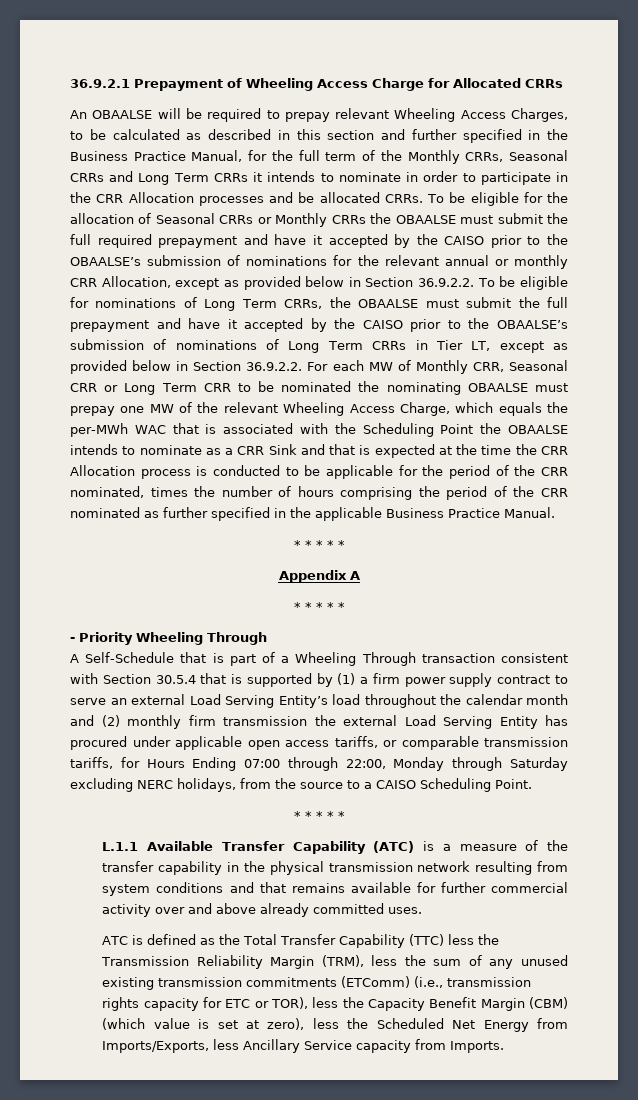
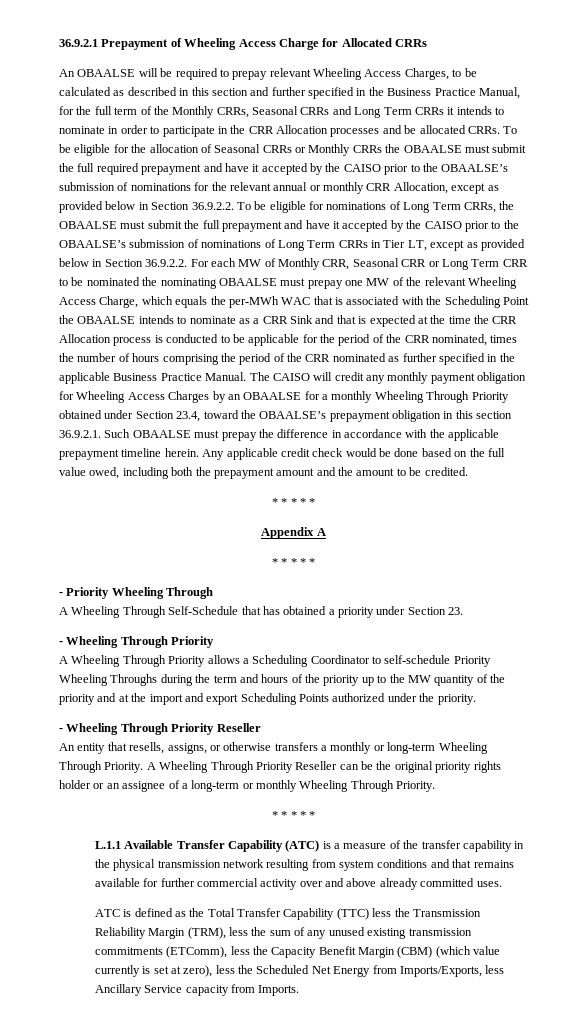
(555, 512) none -> [249,372,527,384] [59,391,509,403] [59,410,513,422] [59,429,500,441] [59,448,505,460] [59,467,468,479] The CAISO will credit any monthly payment obligation for Wheeling Access Charges by an OBAALSE for a monthly Wheeling Through Priority obtained under Section 23.4, toward the OBAALSE’s prepayment obligation in this section 36.9.2.1. Such OBAALSE must prepay the difference in accordance with the applicable prepayment timeline herein. Any applicable credit check would be done based on the full value owed, including both the prepayment amount and the amount to be credited.
[85,652,568,666] [70,673,568,687] [70,694,568,708] [70,715,568,729] [70,736,568,750] [70,757,568,771] [70,778,532,792] Self-Schedule that is part of a Wheeling Through transaction consistent with Section 30.5.4 that is supported by (1) a firm power supply contract to serve an external Load Serving Entity’s load throughout the calendar month and (2) monthly firm transmission the external Load Serving Entity has procured under applicable open access tariffs, or comparable transmission tariffs, for Hours Ending 07:00 through 22:00, Monday through Saturday excluding NERC holidays, from the source to a CAISO Scheduling Point. -> [71,606,464,618] [59,636,215,648] [59,655,491,667] [59,674,505,686] [59,693,476,705] [59,723,261,735] [59,742,488,754] [59,761,501,773] [59,780,436,792] Wheeling Through Self-Schedule that has obtained a priority under Section 23. // - Wheeling Through Priority // A Wheeling Through Priority allows a Scheduling Coordinator to self-schedule Priority Wheeling Throughs during the term and hours of the priority up to the MW quantity of the priority and at the import and export Scheduling Points authorized under the priority. // - Wheeling Through Priority Reseller // An entity that resells, assigns, or otherwise transfers a monthly or long-term Wheeling Through Priority. A Wheeling Through Priority Reseller can be the original priority rights holder or an assignee of a long-term or monthly Wheeling Through Priority.
[341,976,532,988] [102,997,308,1011] (ETComm) (i.e., transmission rights capacity for ETC or TOR), -> [166,946,228,958] (ETComm),
(190, 1023) none -> [94,965,140,977] currently

